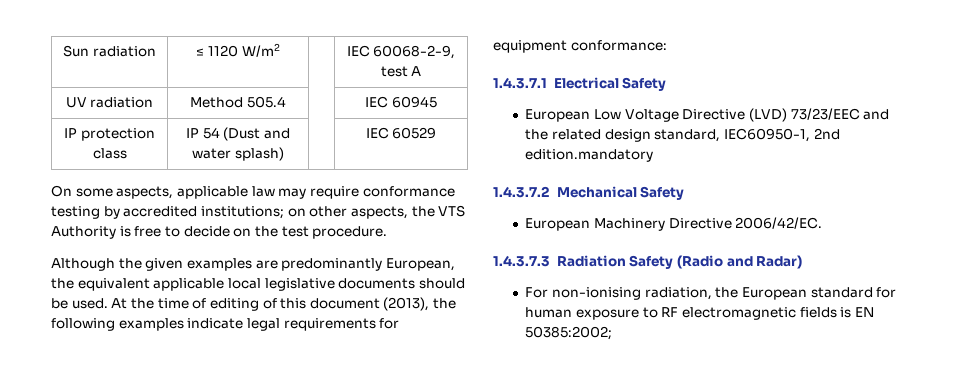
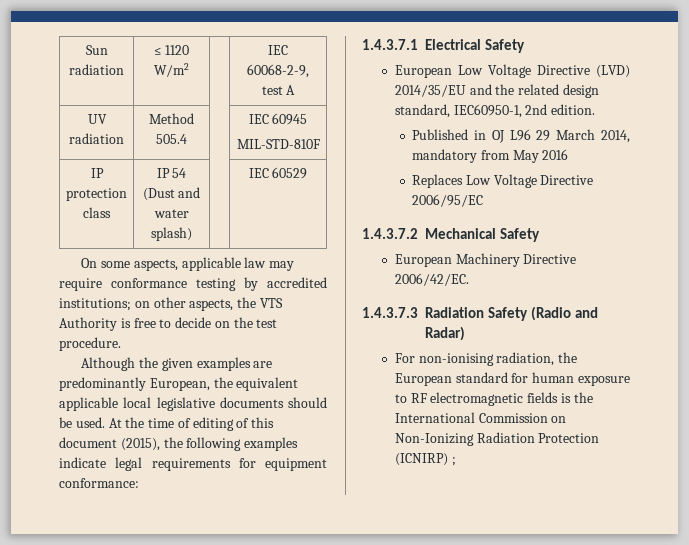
(437, 102) none -> [236,139,320,149] // MIL-STD-810F
[383,297,430,311] (2013), -> [120,438,160,451] (2015),
[790,108,860,120] 73/23/EEC -> [394,85,466,97] 2014/35/EU
[525,149,654,162] edition.mandatory -> [551,104,596,115] [412,129,630,143] [412,149,569,163] [412,174,594,188] [412,194,484,207] edition. // Published in OJ L96 29 March 2014, mandatory from May 2016 // Replaces Low Voltage Directive 2006/95/EC
[854,307,874,317] [525,326,613,340] EN 50385:2002; -> [573,392,593,403] [394,412,567,423] [394,432,600,446] [394,453,456,466] the International Commission on Non-Ionizing Radiation Protection (ICNIRP) ;

